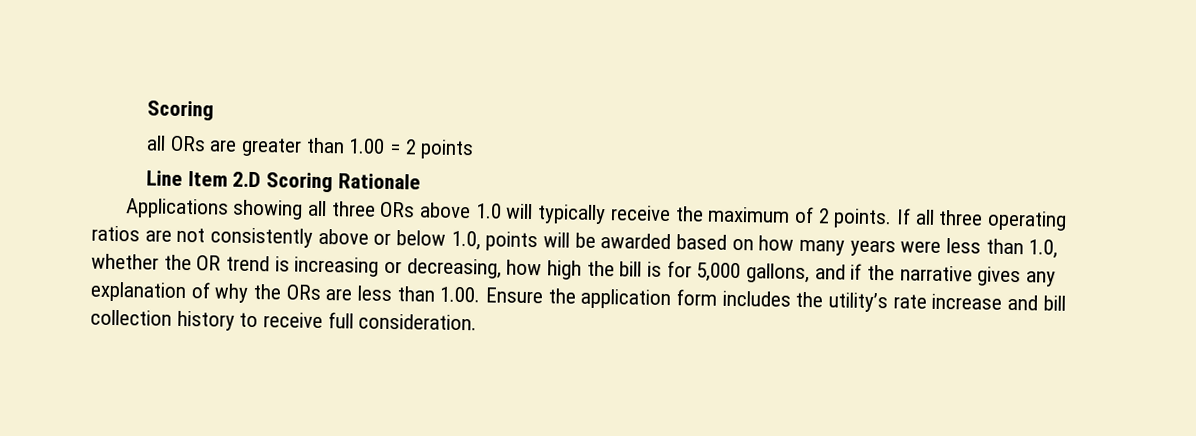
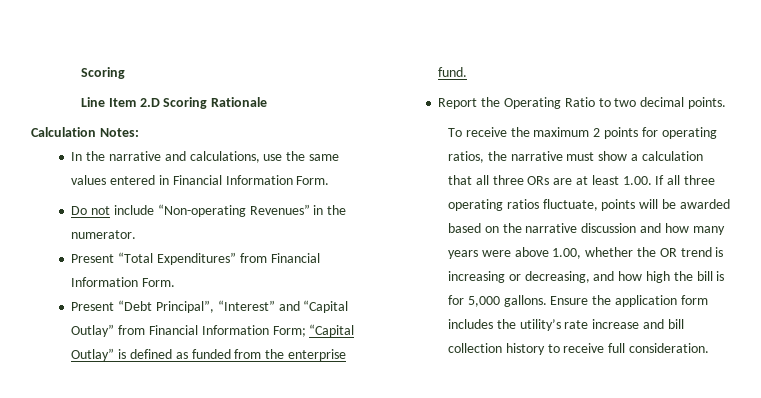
[146,100,214,121] [145,135,475,160] Scoring // all ORs are greater than 1.00 = 2 points -> [81,67,126,79] Scoring
[124,198,893,229] Applications showing all three ORs above 1.0 will typically receive the maximum of 2 points. -> [31,127,139,137] [71,151,339,163] [71,175,330,185] [71,204,347,217] [71,230,137,239] [71,252,320,265] [71,277,176,287] [71,300,349,313] [71,324,355,337] [71,348,346,361] [438,67,468,77] [438,97,726,109] [448,127,717,139] [448,151,703,163] [448,175,652,185] Calculation Notes: // In the narrative and calculations, use the same values entered in Financial Information Form. // Do not include “Non-operating Revenues” in the numerator. // Present “Total Expenditures” from Financial Information Form. // Present “Debt Principal”, “Interest” and “Capital Outlay” from Financial Information Form; “Capital Outlay” is defined as funded from the enterprise fund. // Report the Operating Ratio to two decimal points. // To receive the maximum 2 points for operating ratios, the narrative must show a calculation that all three ORs are at least 1.00.
[144,227,481,251] are not consistently above or below 1.0, -> [542,199,598,211] fluctuate,
(754, 244) none -> [502,223,661,233] the narrative discussion and
[946,238,1059,259] less than 1.0, -> [514,247,582,259] above 1.00,
(502, 268) none -> [593,271,615,281] and
[746,263,1057,287] [90,281,481,303] gallons, and if the narrative gives any explanation of why the ORs are less than 1.00. -> [503,295,547,307] gallons.

